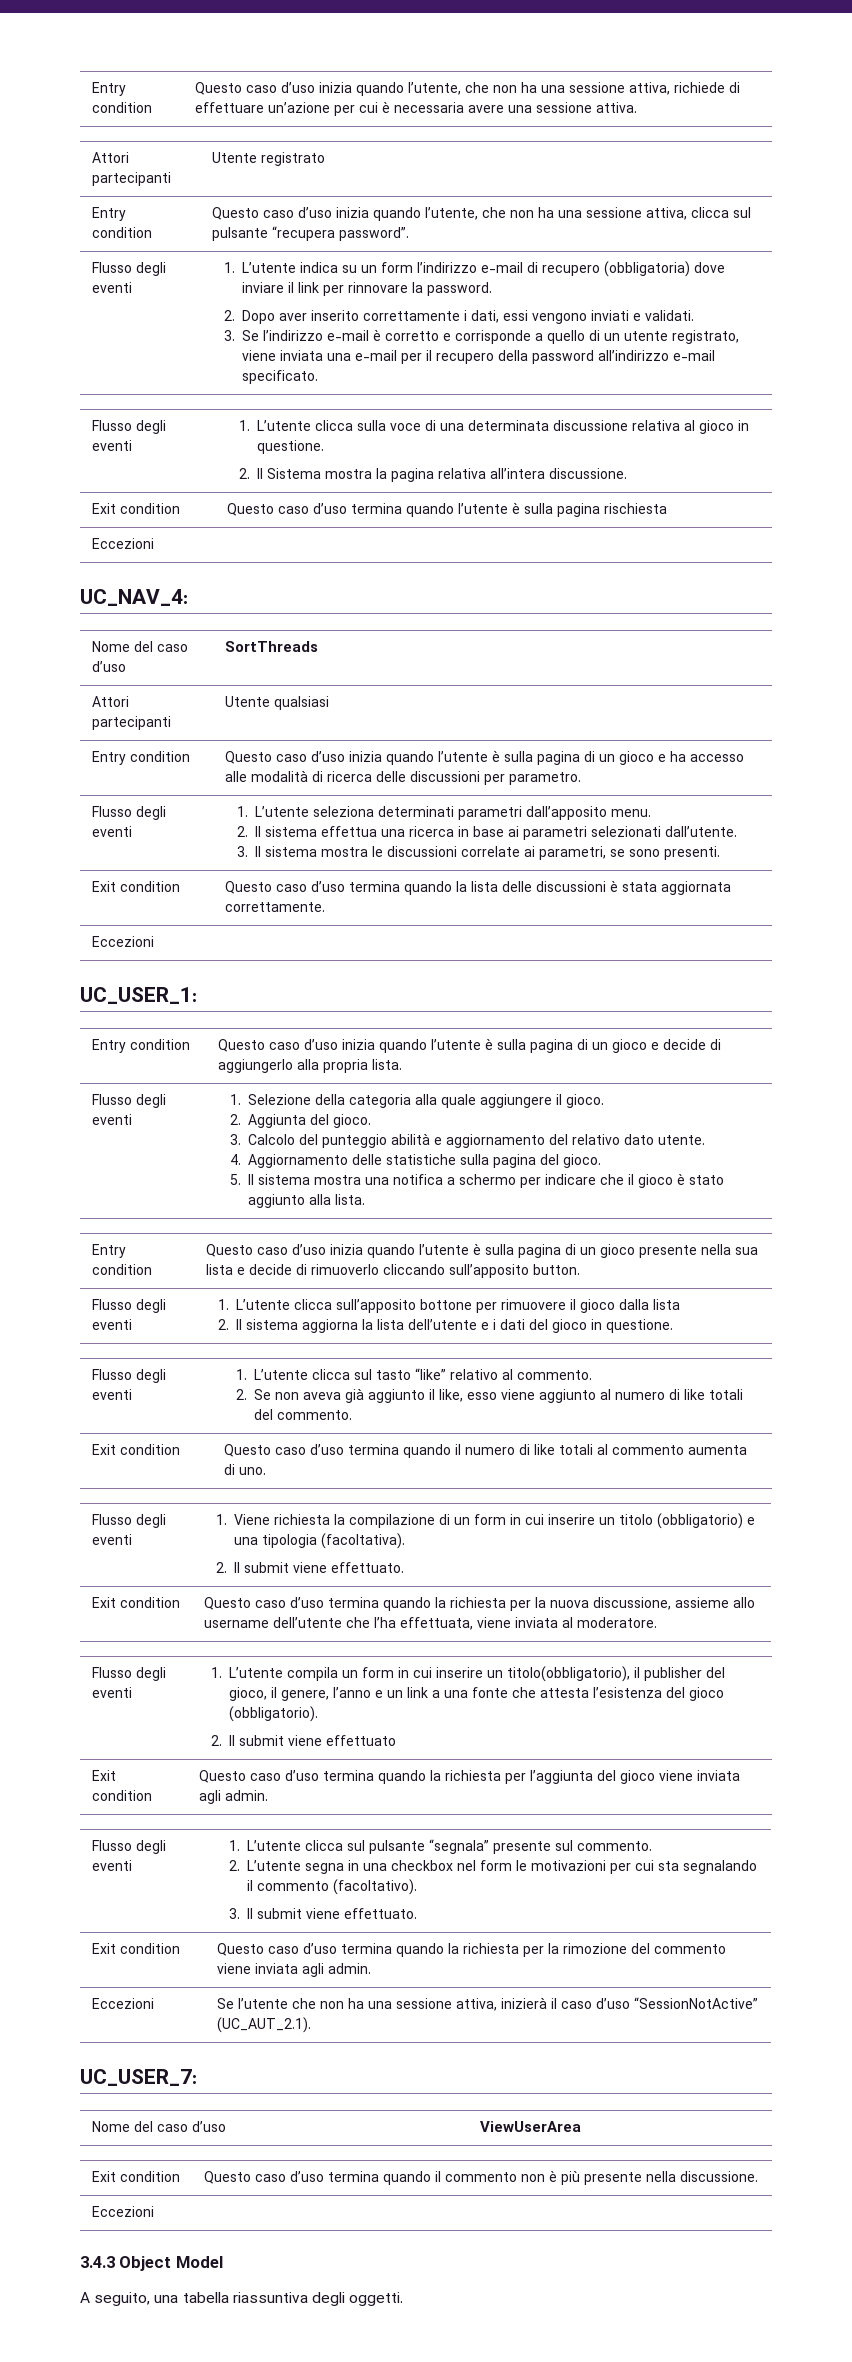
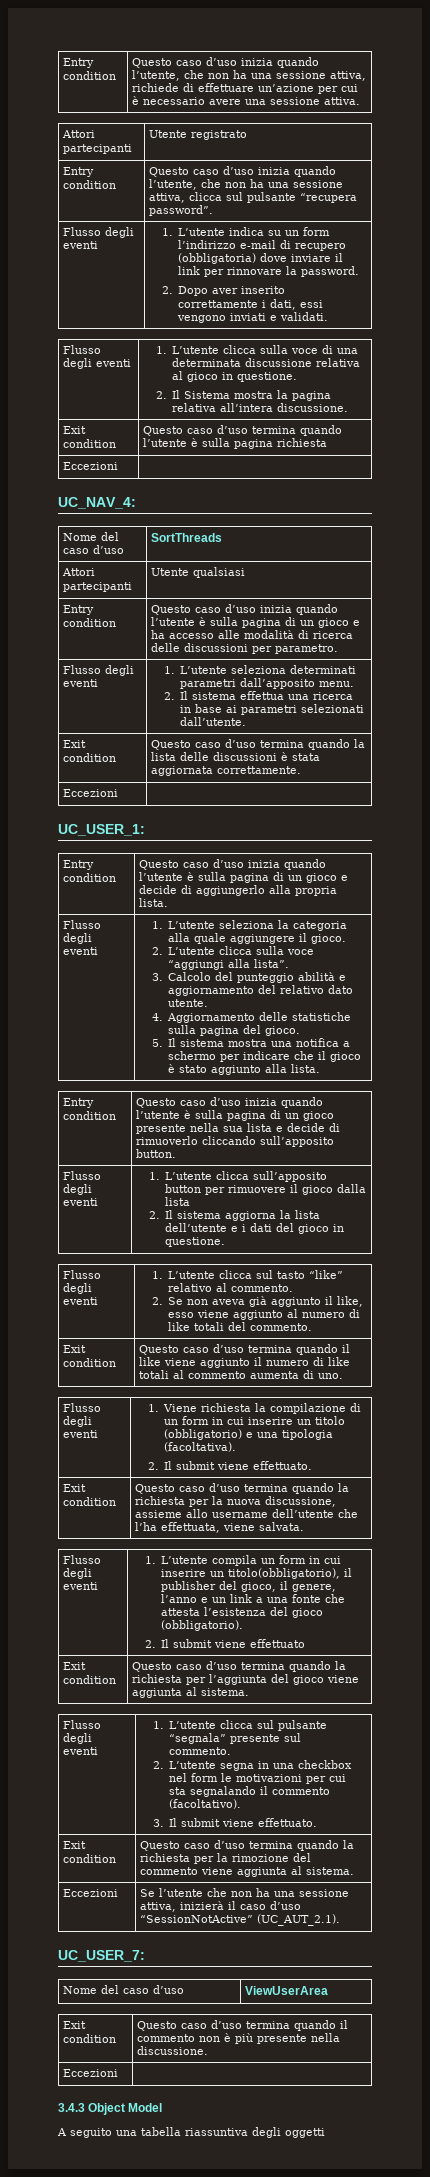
[393,102,464,113] necessaria -> [143,97,206,105] necessario
[223,329,739,344] [241,350,715,364] [241,370,318,384] // 3. Se l’indirizzo e-mail è corretto e corrisponde a quello di un utente registrato, viene inviata una e-mail per il recupero della password all’indirizzo e-mail specificato. -> (329, 316) none
[603,503,667,514] rischiesta -> [277,438,328,447] richiesta
[236,846,720,860] // 3. Il sistema mostra le discussioni correlate ai parametri, se sono presenti. -> (247, 721) none
[247,1094,345,1105] Selezione della -> [168,920,290,929] L’utente seleziona la
[247,1114,371,1128] Aggiunta del gioco. -> [168,946,315,955] [168,959,290,970] L’utente clicca sulla voce “aggiungi alla lista”.
[419,1299,472,1310] bottone -> [165,1184,202,1193] button
(461, 1449) none -> [139,1357,263,1368] like viene aggiunto il
[514,1617,657,1628] inviata al moderatore. -> [259,1522,305,1531] salvata.
[696,1770,740,1781] [198,1790,268,1804] inviata agli admin. -> [132,1687,250,1698] aggiunta al sistema.
[254,1963,371,1977] inviata agli admin. -> [237,1866,355,1877] aggiunta al sistema.
[94,2292,151,2306] seguito, -> [70,2128,112,2138] seguito
[349,2292,404,2306] oggetti. -> [285,2128,325,2138] oggetti

